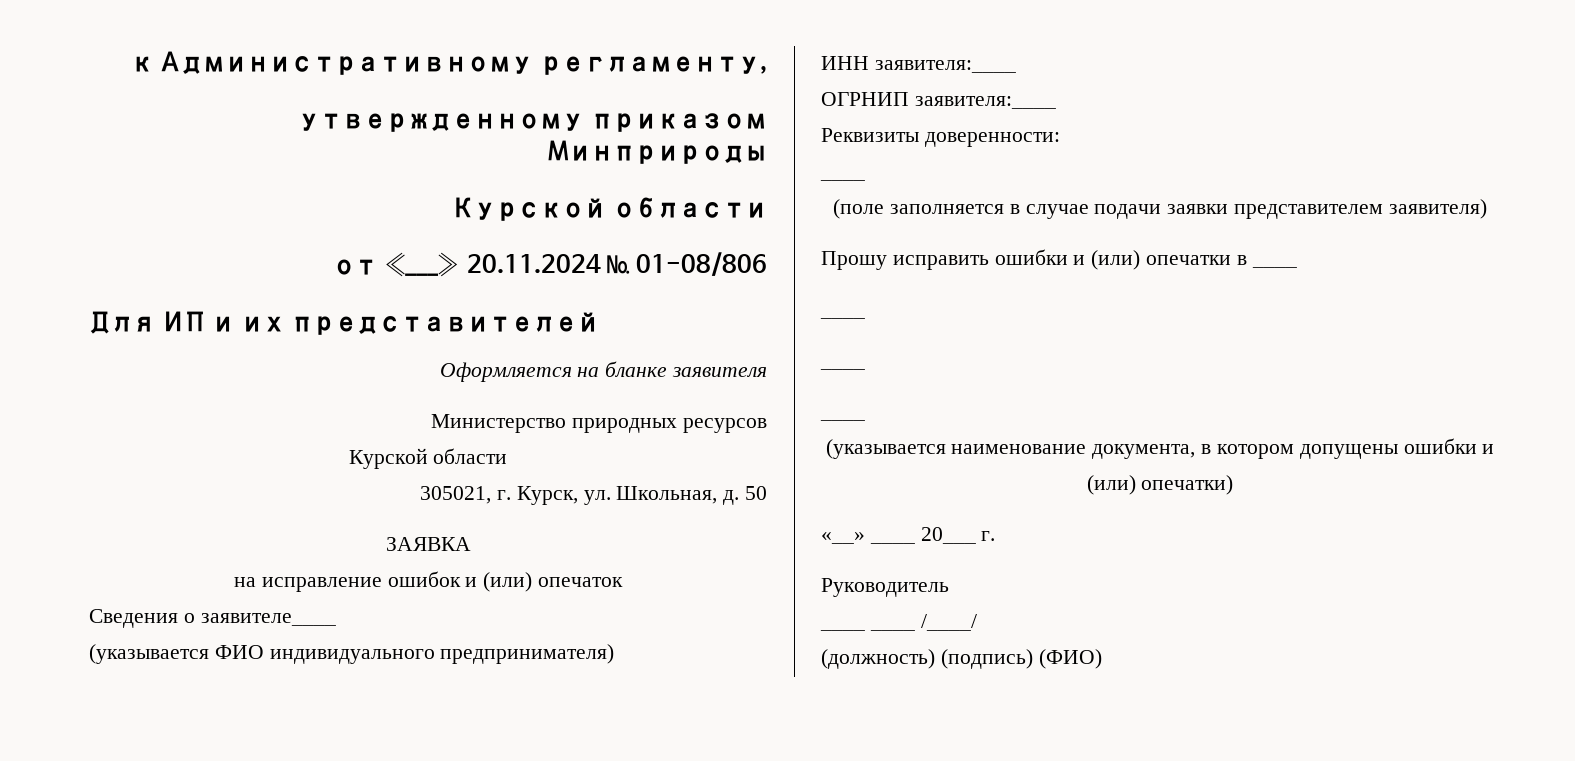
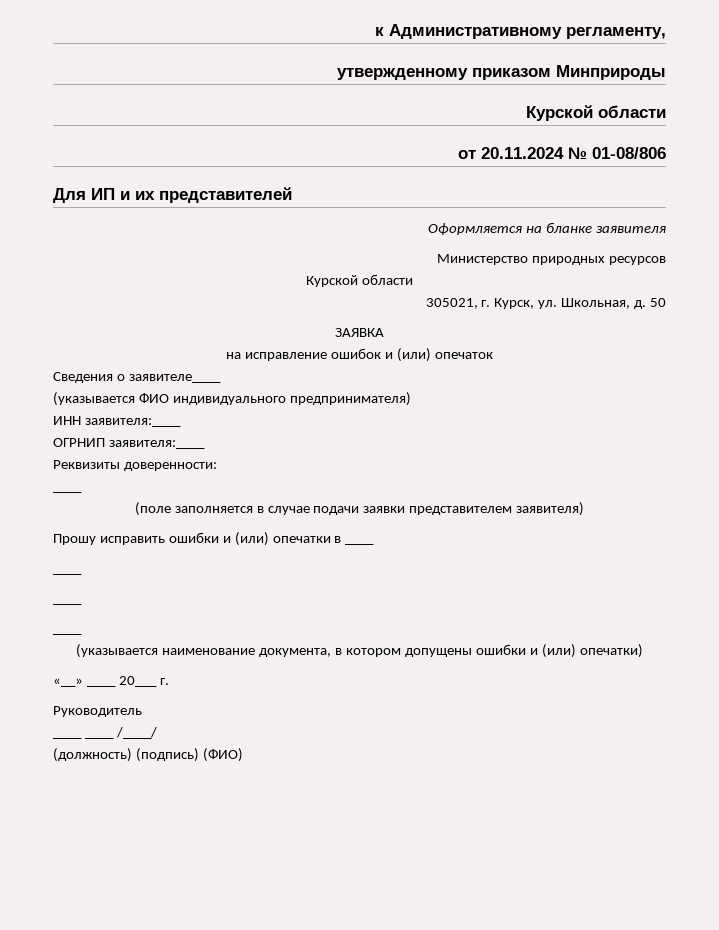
[383,252,461,277] «___» -> (476, 154) none

